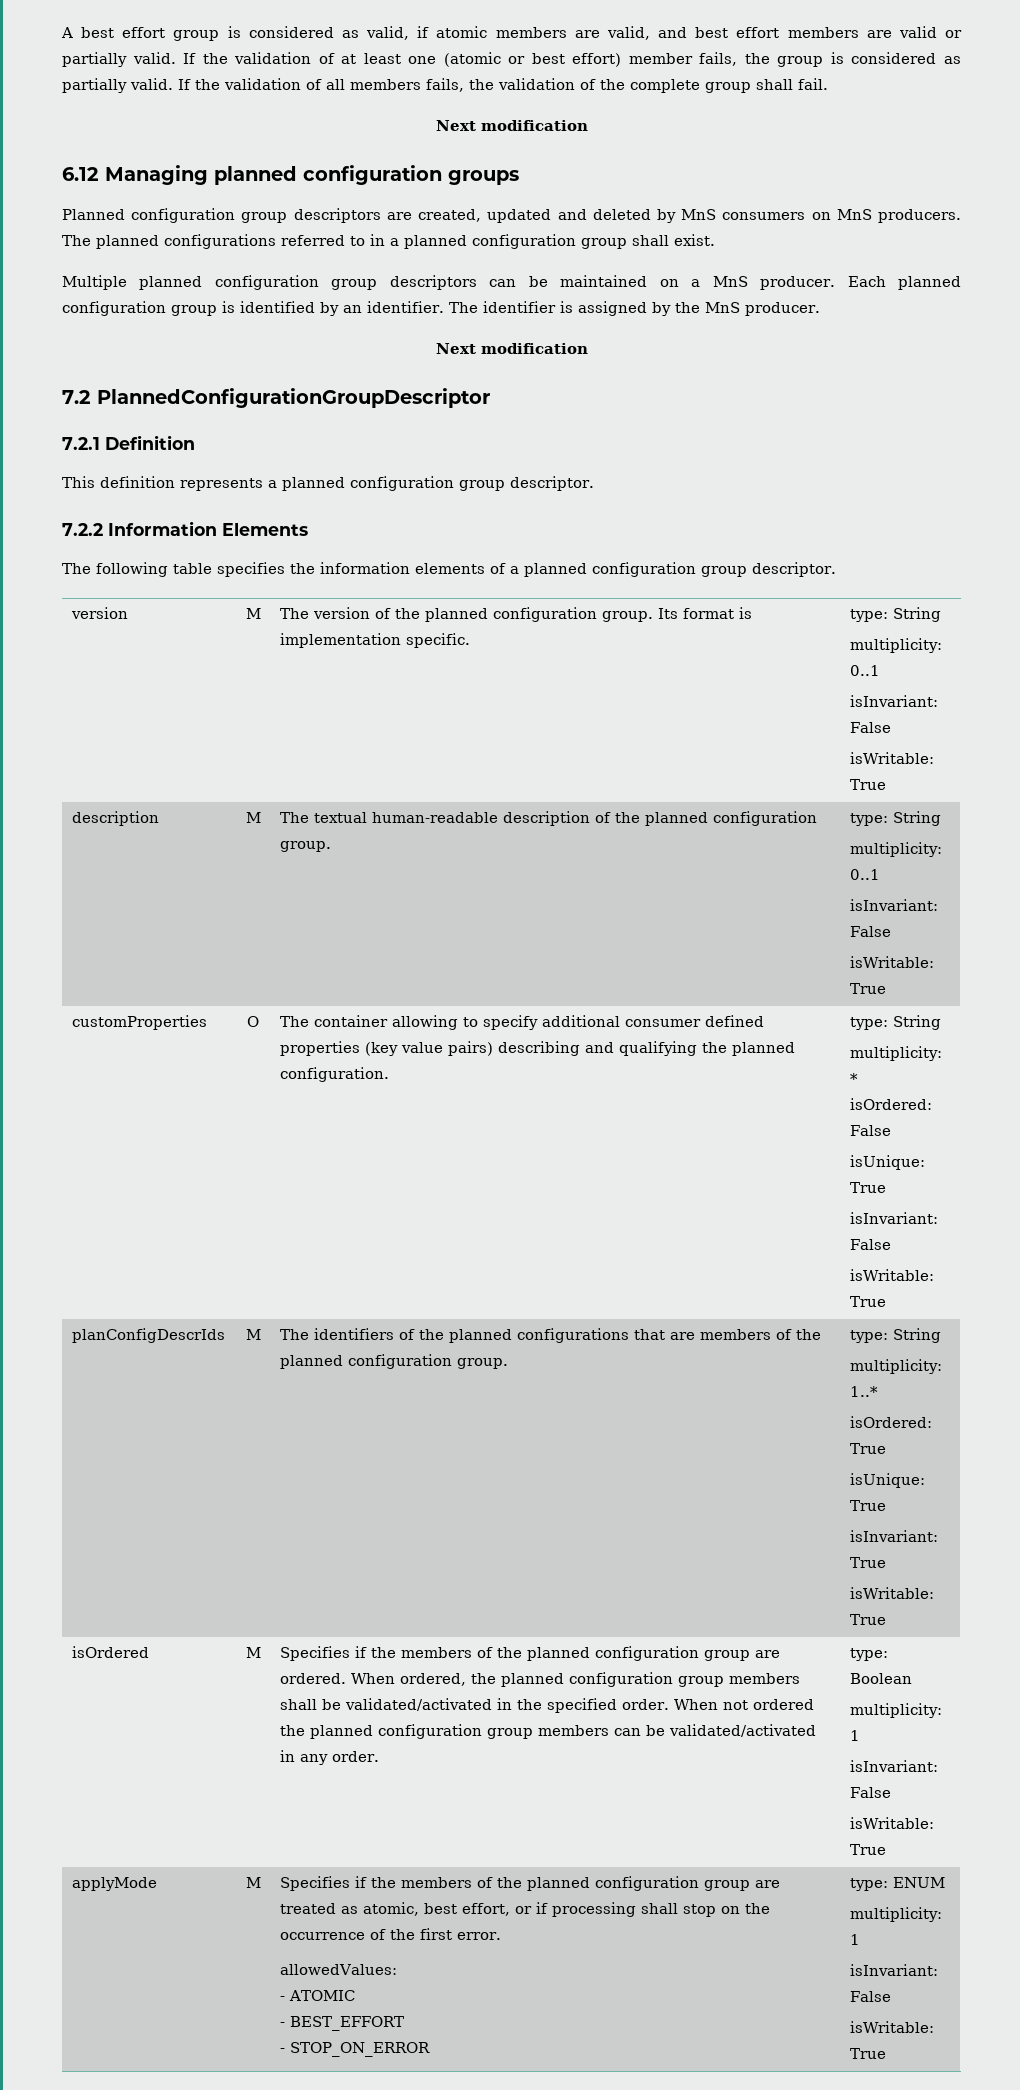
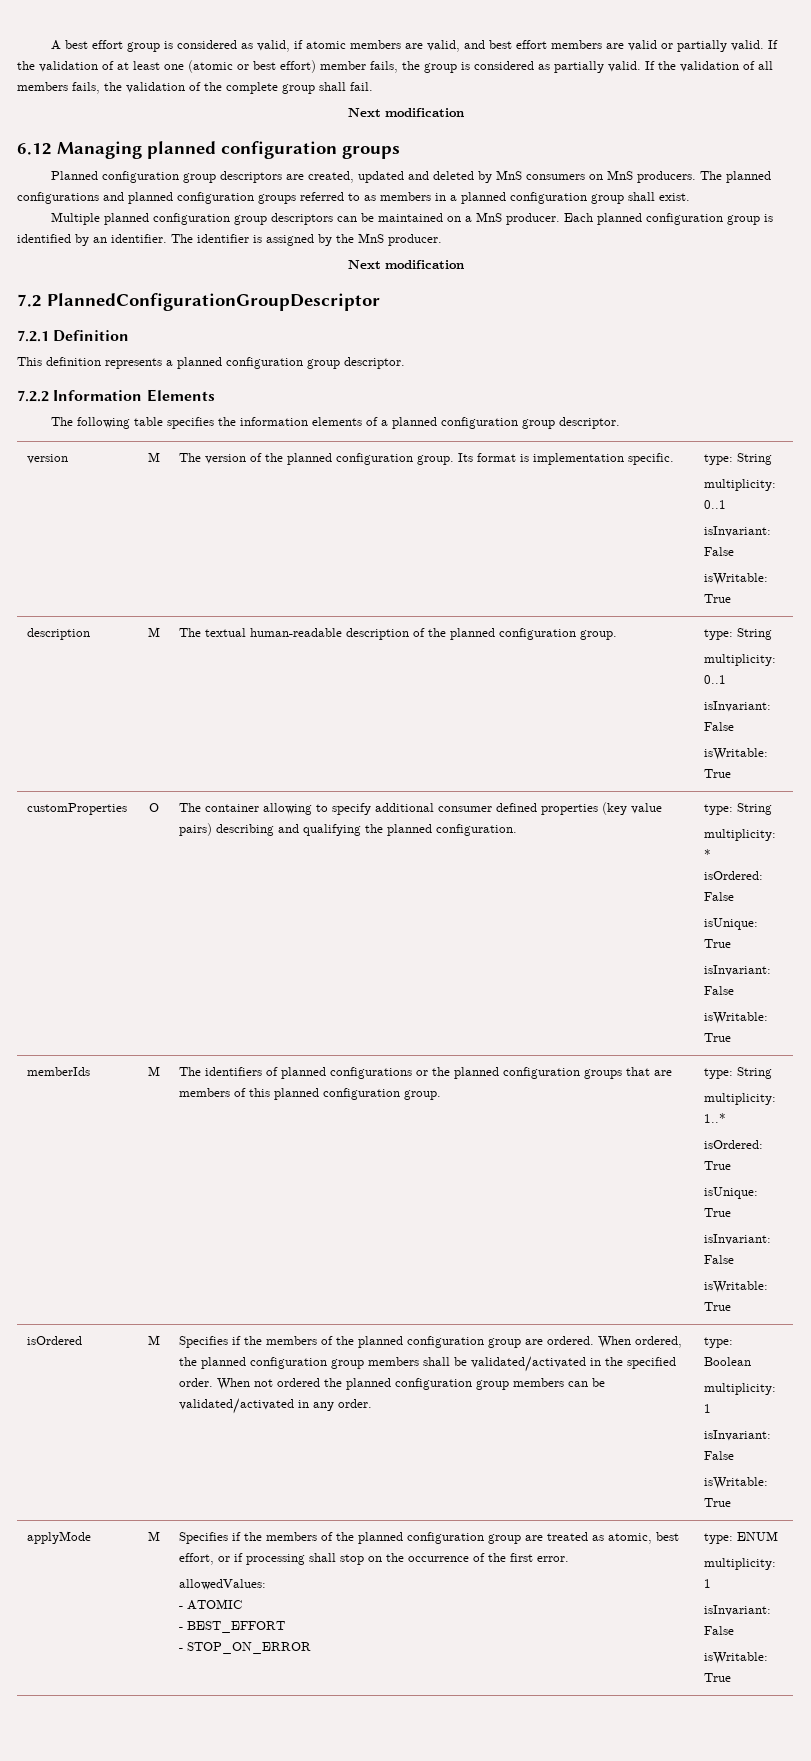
[281,235,365,246] referred to -> [103,192,431,204] and planned configuration groups referred to as members
[71,1328,225,1343] planConfigDescrIds -> [26,1067,90,1076] memberIds
[418,1328,629,1343] the planned configurations -> [280,1067,622,1079] planned configurations or the planned configuration groups
[795,1329,821,1340] the -> [248,1088,270,1097] this
[849,1557,886,1568] True -> [703,1255,734,1264] False

